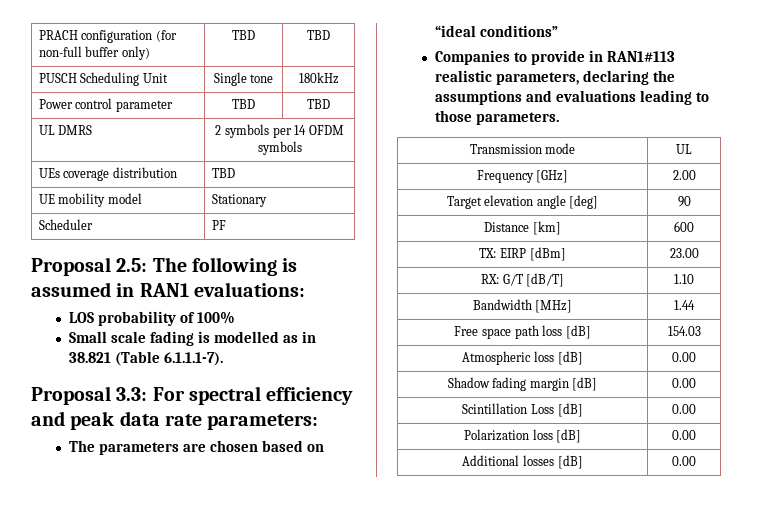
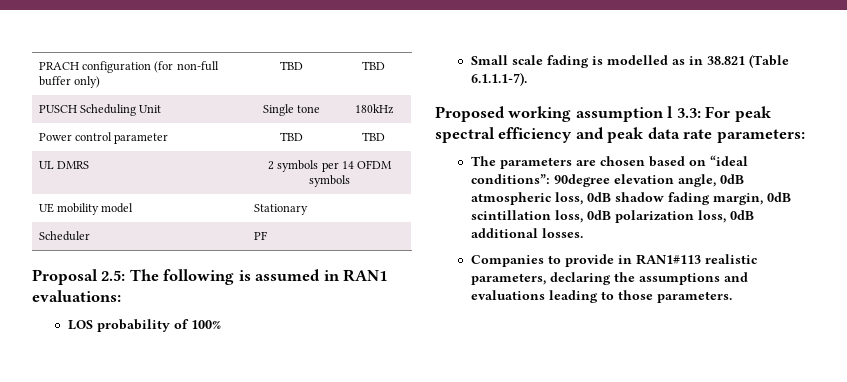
[38,167,177,181] [211,168,235,178] // UEs coverage distribution | TBD -> (350, 181) none
[31,386,111,405] Proposal -> [435,106,674,122] Proposed working assumption l
(185, 394) none -> [734,106,771,122] peak
[479,25,558,37] conditions” -> [470,174,744,187] [470,192,791,205] [470,210,754,223] [470,228,583,238] conditions”: 90degree elevation angle, 0dB atmospheric loss, 0dB shadow fading margin, 0dB scintillation loss, 0dB polarization loss, 0dB additional losses.
[469,143,576,154] [676,144,692,154] [476,170,569,183] [672,170,696,180] [446,195,599,209] [677,196,691,207] [484,221,561,235] [674,221,694,232] [479,247,566,261] [669,248,699,258] [480,273,565,287] [674,274,694,284] [472,299,573,313] [674,300,695,310] [454,325,591,339] [667,326,701,336] [462,351,583,365] [672,352,696,362] [447,377,598,391] [672,378,696,388] [462,403,583,417] [672,404,696,414] [463,429,582,443] [672,430,696,440] [462,455,583,469] [672,456,696,466] // Transmission mode | UL // Frequency [GHz] | 2.00 // Target elevation angle [deg] | 90 // Distance [km] | 600 // TX: EIRP [dBm] | 23.00 // RX: G/T [dB/T] | 1.10 // Bandwidth [MHz] | 1.44 // Free space path loss [dB] | 154.03 // Atmospheric loss [dB] | 0.00 // Shadow fading margin [dB] | 0.00 // Scintillation Loss [dB] | 0.00 // Polarization loss [dB] | 0.00 // Additional losses [dB] | 0.00 -> (732, 297) none

